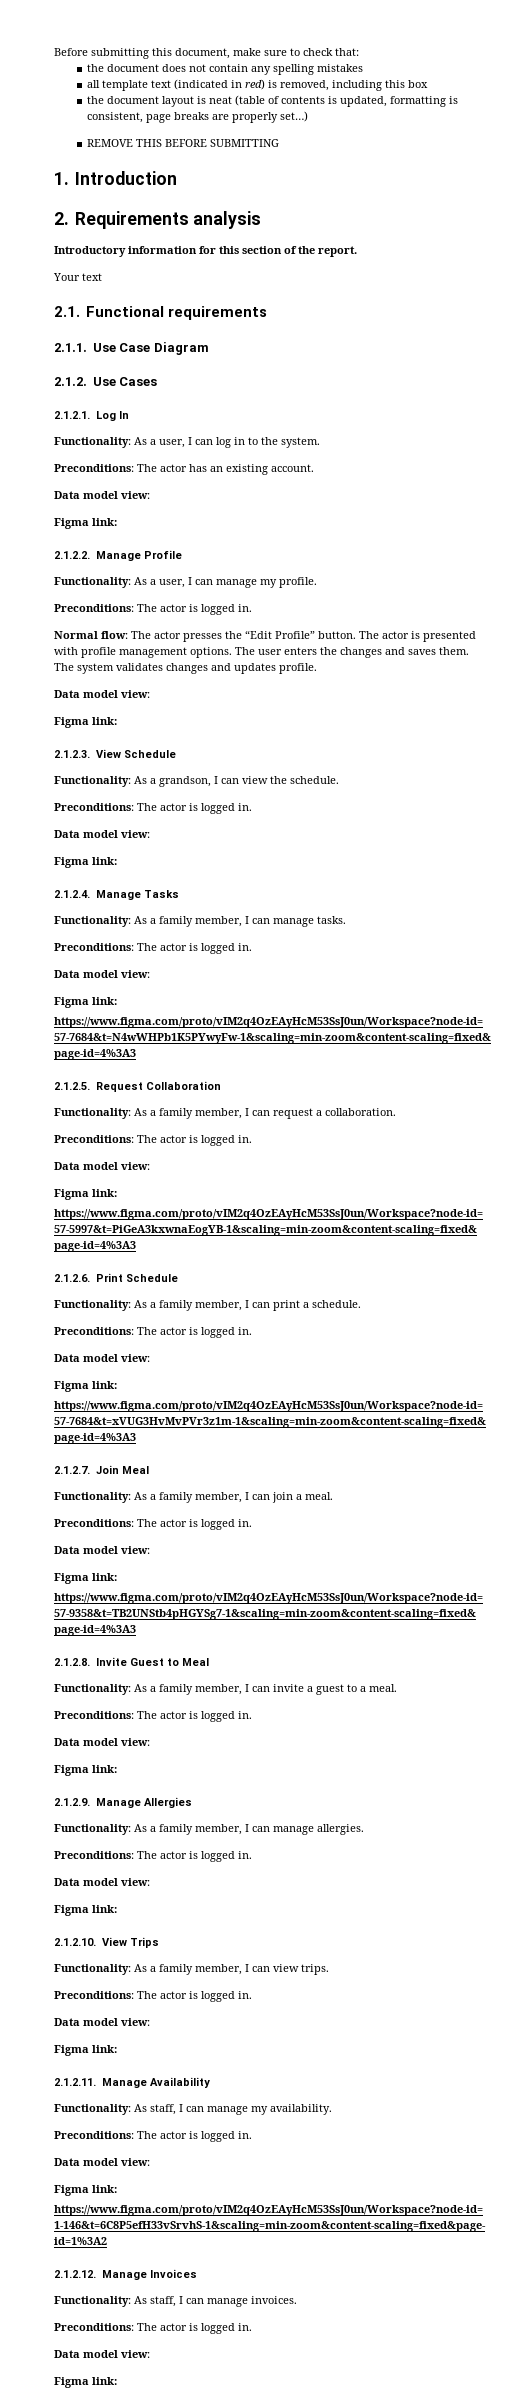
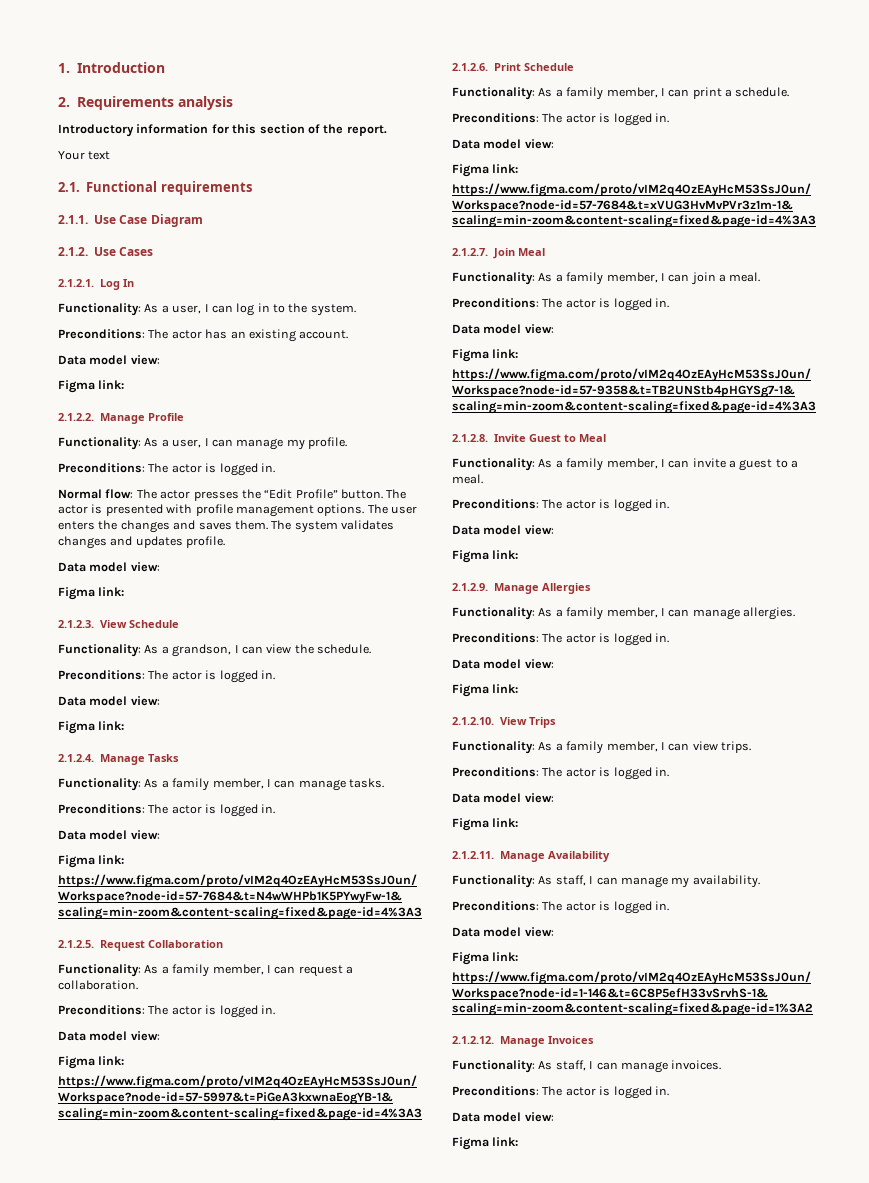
[54,48,359,59] [86,64,363,75] [86,79,428,91] [86,95,458,107] [86,111,308,123] [86,139,279,147] Before submitting this document, make sure to check that: // the document does not contain any spelling mistakes // all template text (indicated in red) is removed, including this box // the document layout is neat (table of contents is updated, formatting is consistent, page breaks are properly set…) // REMOVE THIS BEFORE SUBMITTING // -> (58, 68) none

